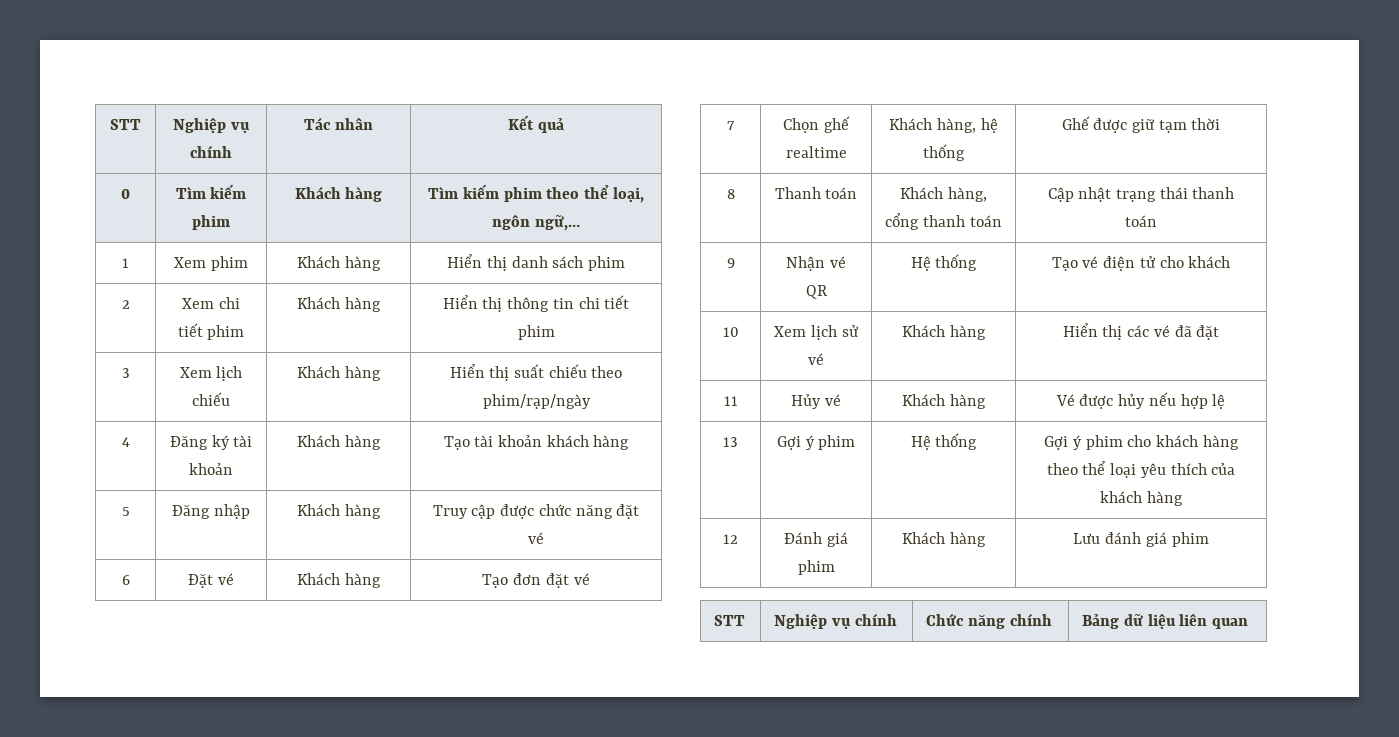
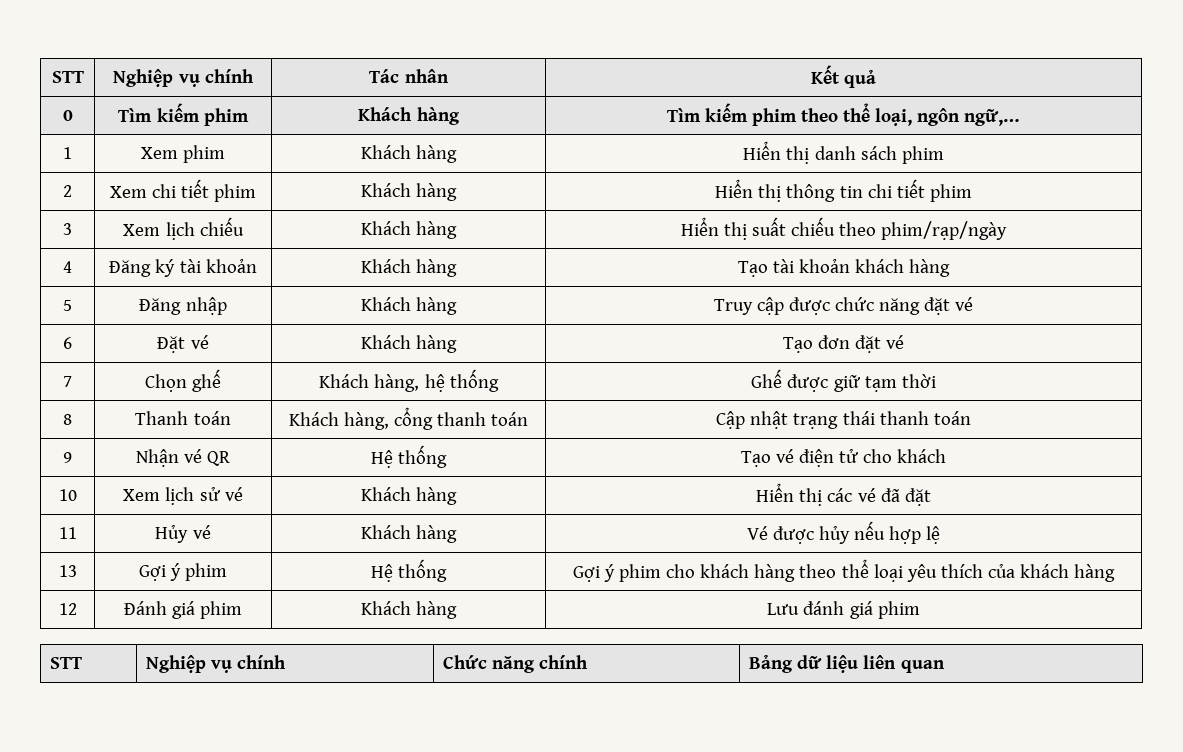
[785,146,847,158] realtime -> (222, 380) none

